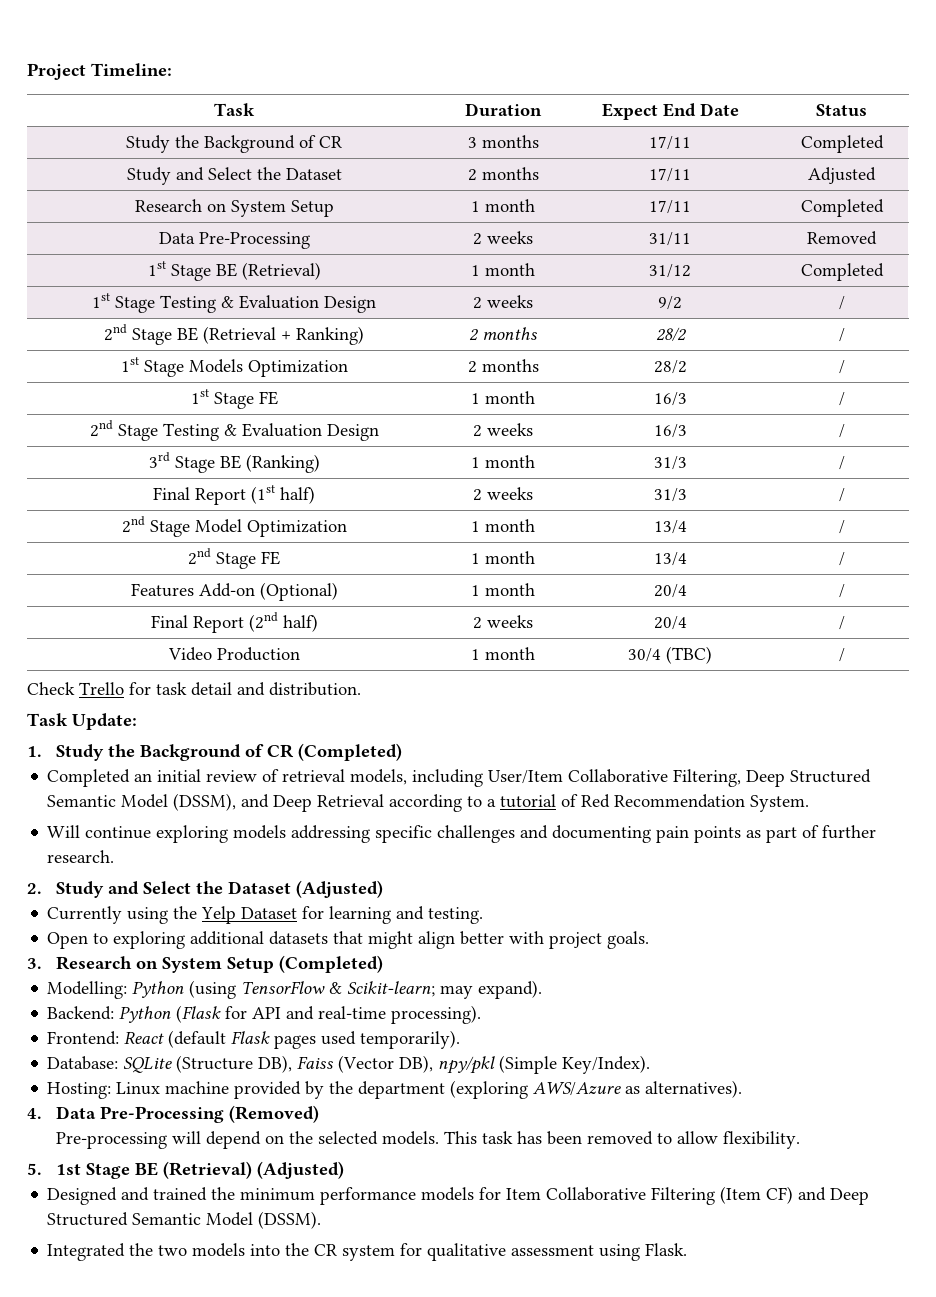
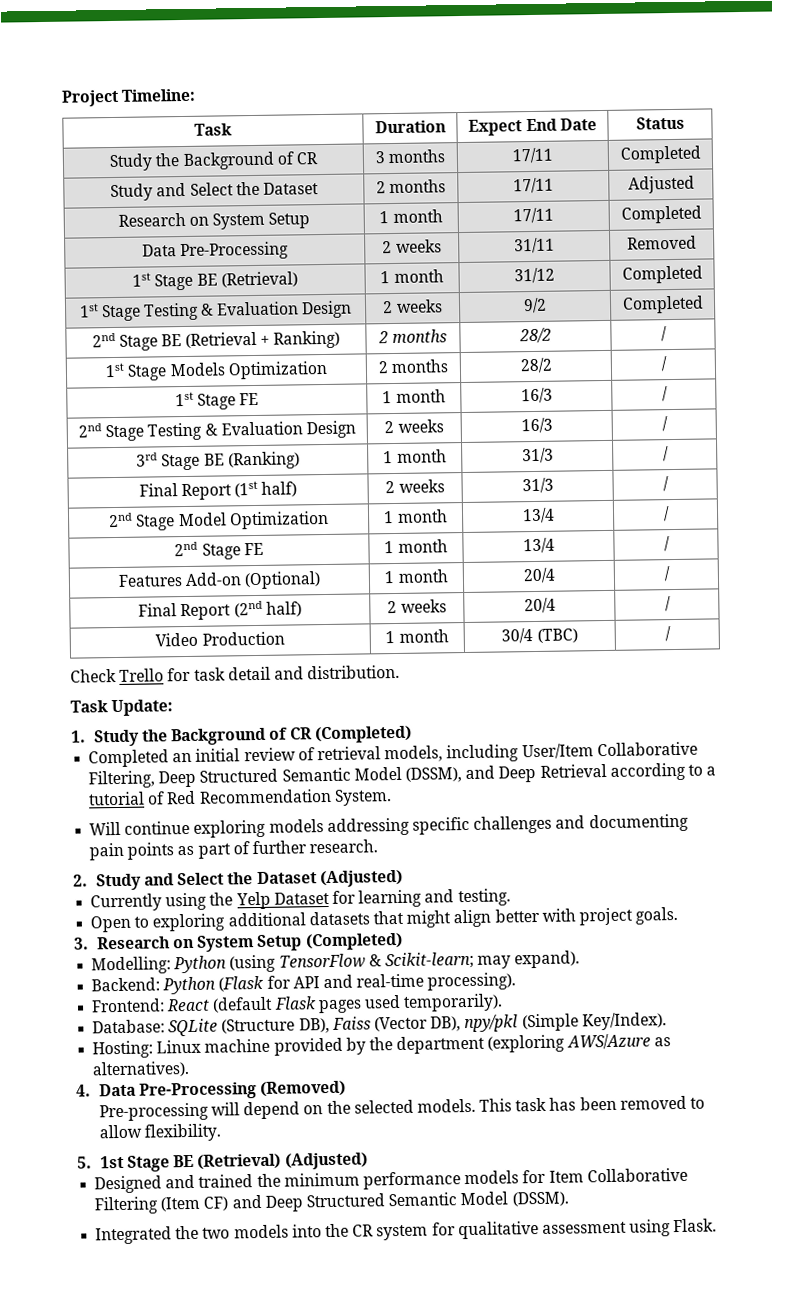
[838,296,845,310] / -> [621,295,704,314] Completed

